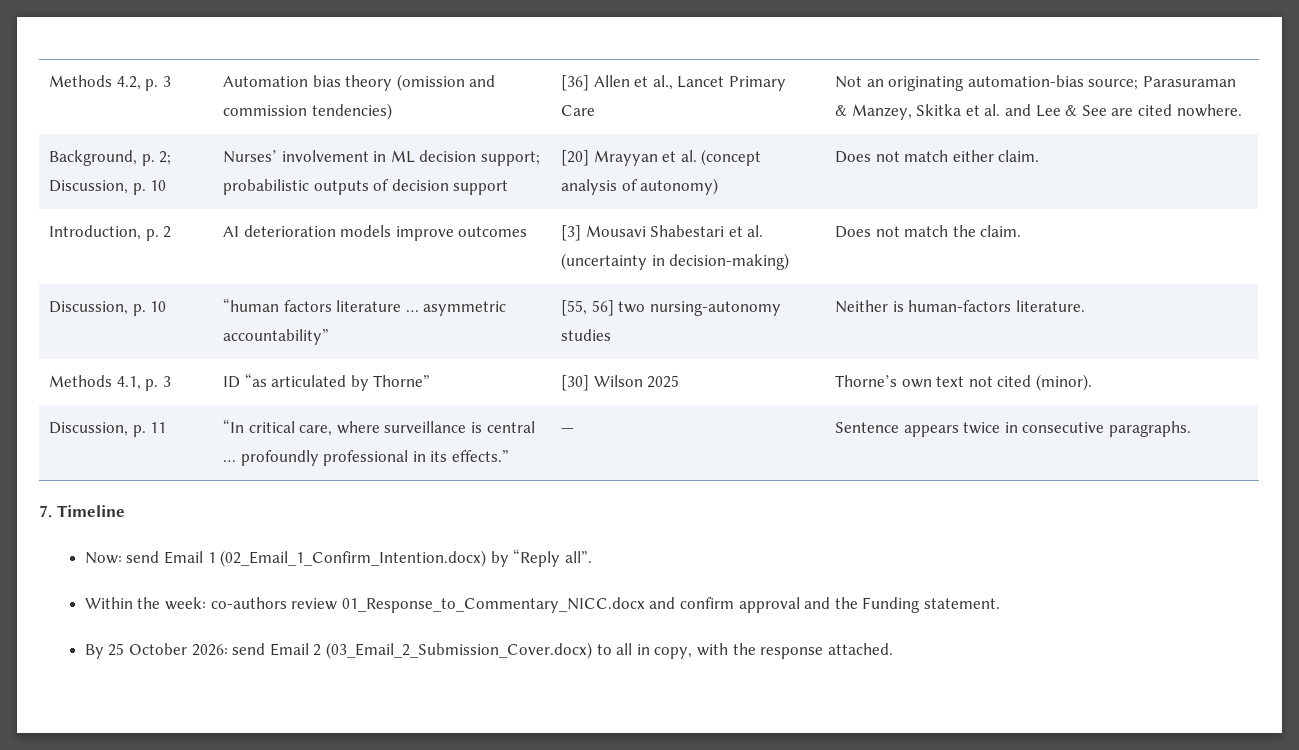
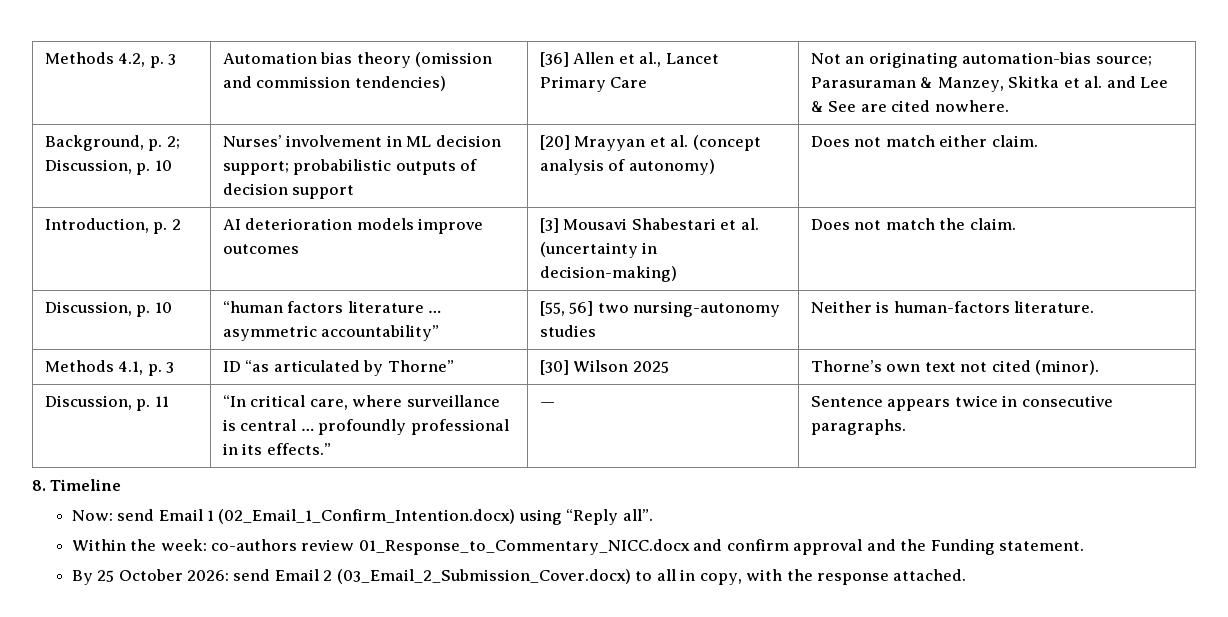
[39,505,52,518] 7. -> [32,480,46,491] 8.
[490,551,509,567] by -> [518,509,562,525] using

